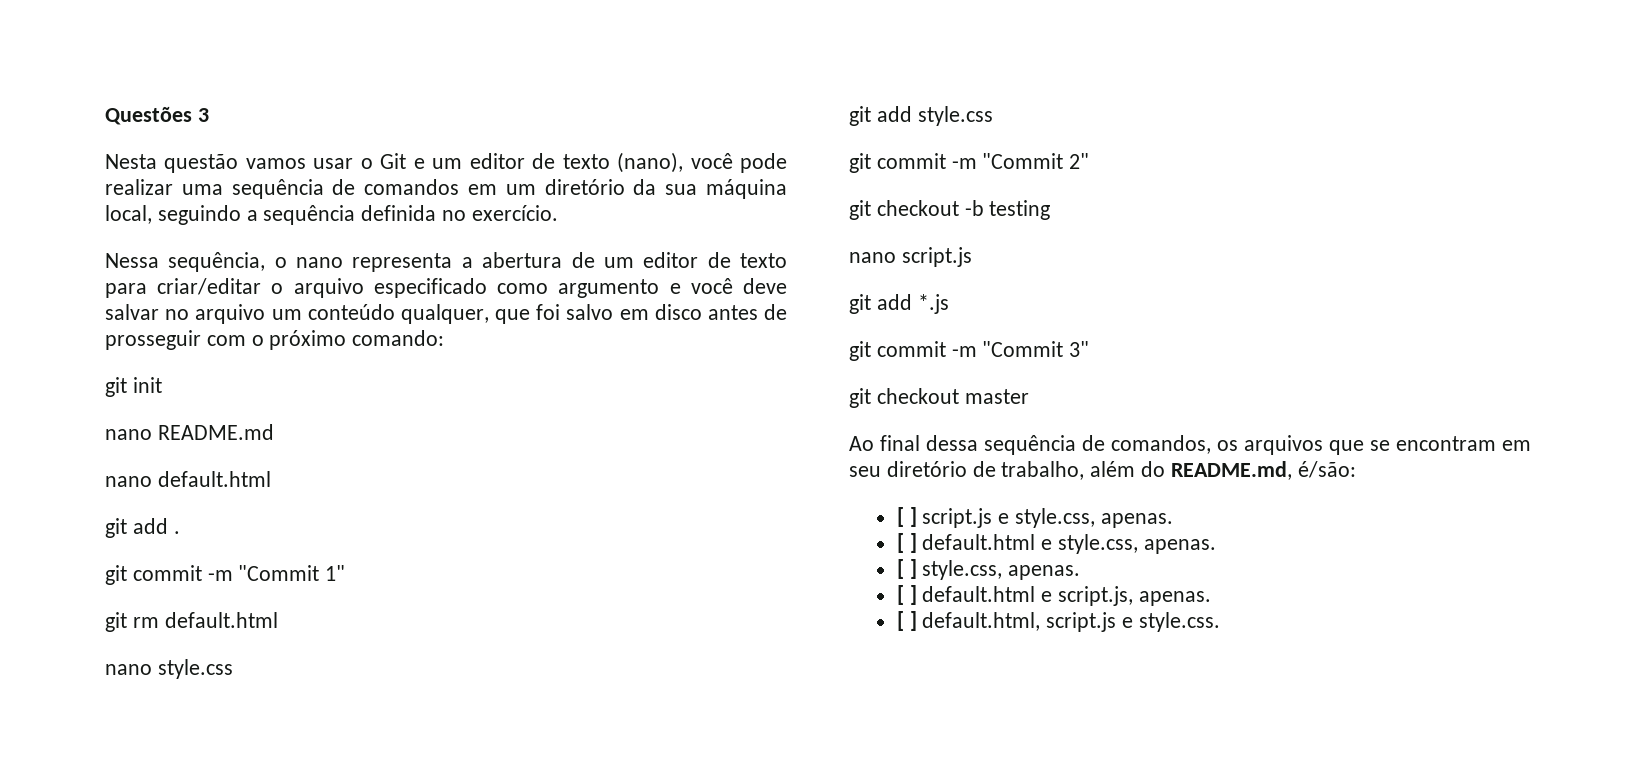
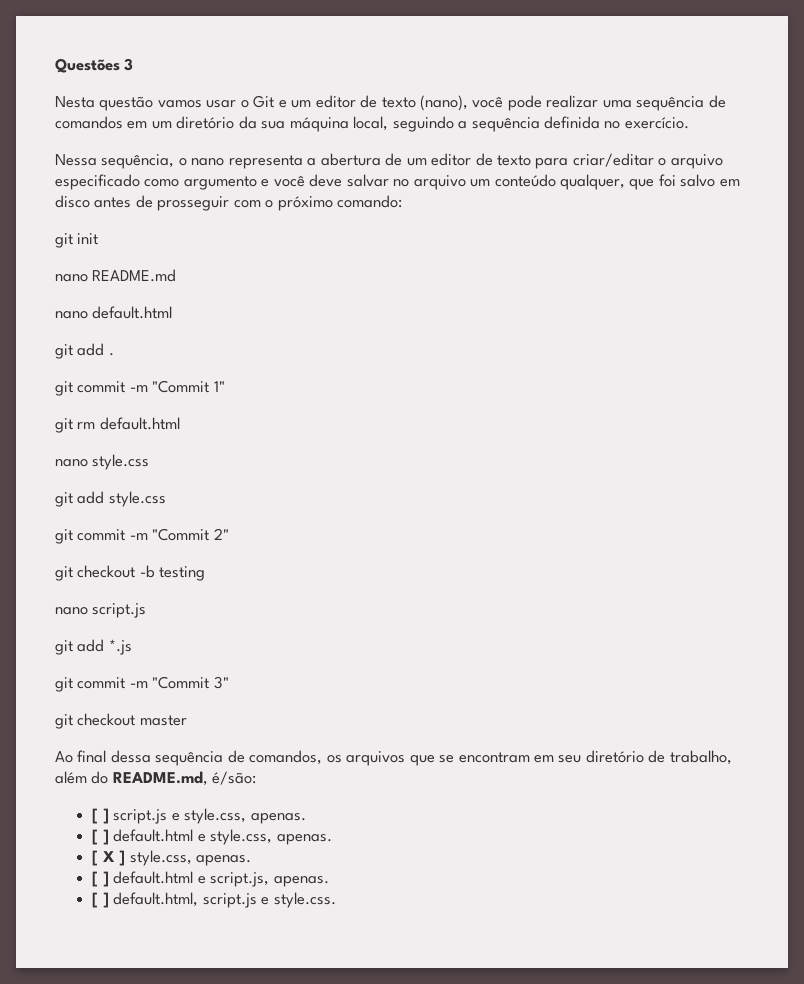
(904, 569) none -> [102,851,115,862] X

